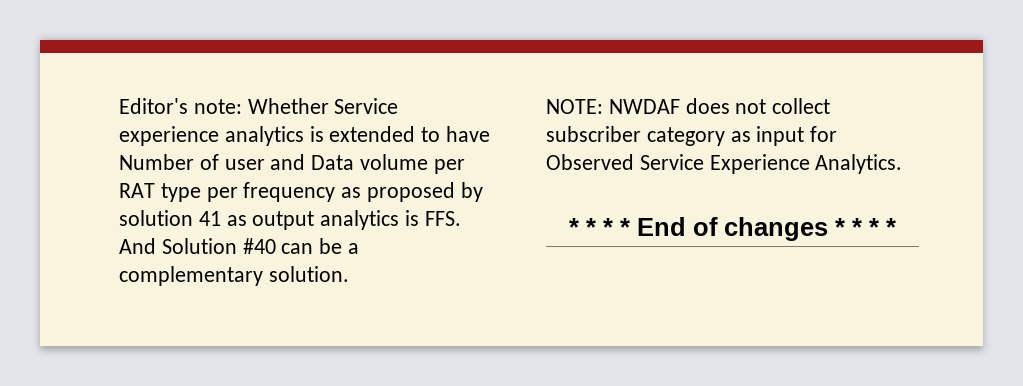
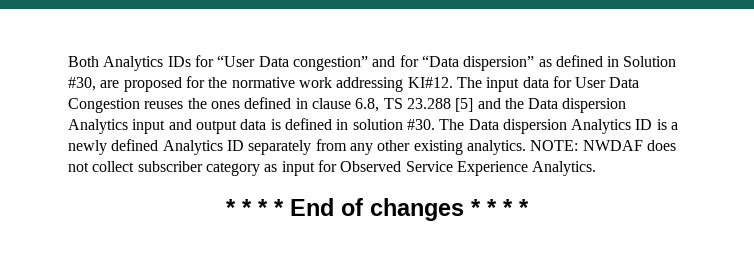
[119,98,399,114] [119,126,491,146] [119,154,465,174] [119,182,483,202] [119,210,461,230] [119,238,360,254] [119,266,349,286] Editor's note: Whether Service experience analytics is extended to have Number of user and Data volume per RAT type per frequency as proposed by solution 41 as output analytics is FFS. And Solution #40 can be a complementary solution. // -> [68,55,677,71] [68,76,640,92] [68,97,627,113] [68,118,679,134] [68,139,526,155] Both Analytics IDs for “User Data congestion” and for “Data dispersion” as defined in Solution #30, are proposed for the normative work addressing KI#12. The input data for User Data Congestion reuses the ones defined in clause 6.8, TS 23.288 [5] and the Data dispersion Analytics input and output data is defined in solution #30. The Data dispersion Analytics ID is a newly defined Analytics ID separately from any other existing analytics.

